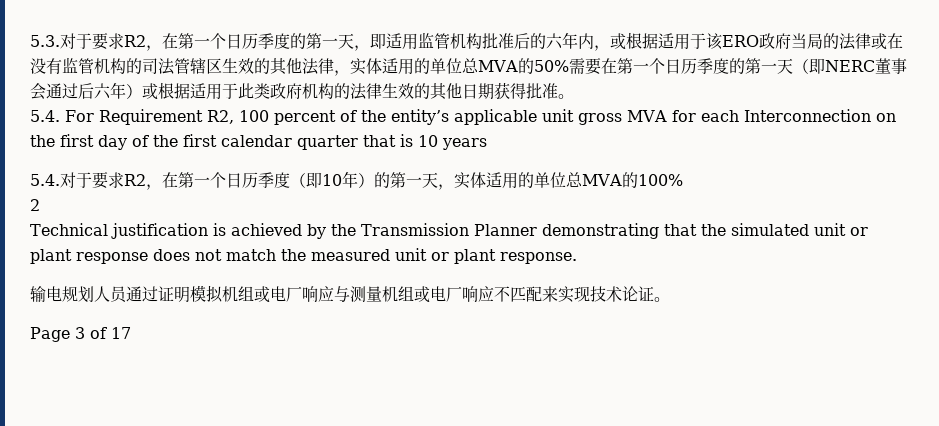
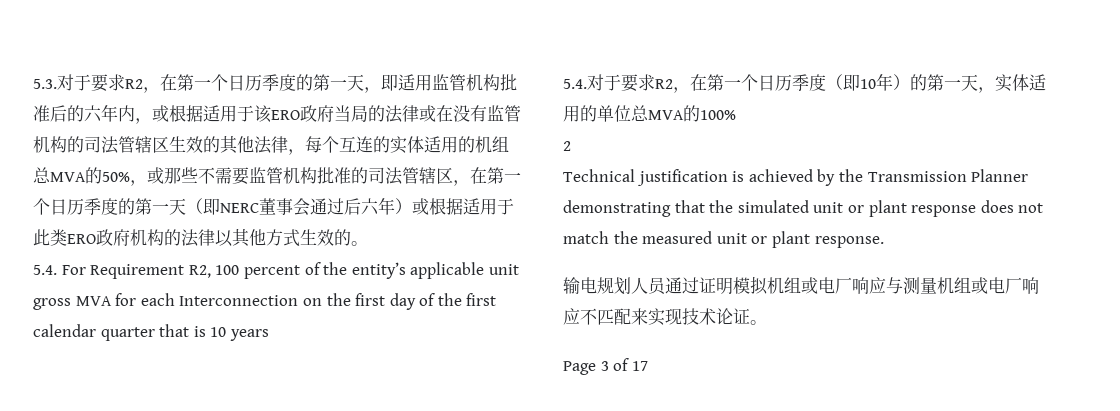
[350,58,462,75] 实体适用的单位 -> [305,136,509,154] 每个互连的实体适用的机组
[568,58,601,75] 需要 -> [130,167,470,186] ，或那些不需要监管机构批准的司法管辖区，
(270, 91) none -> [67,234,96,244] ERO
[382,82,558,100] 生效的其他日期获得批准 -> [215,228,351,247] 以其他方式生效的

